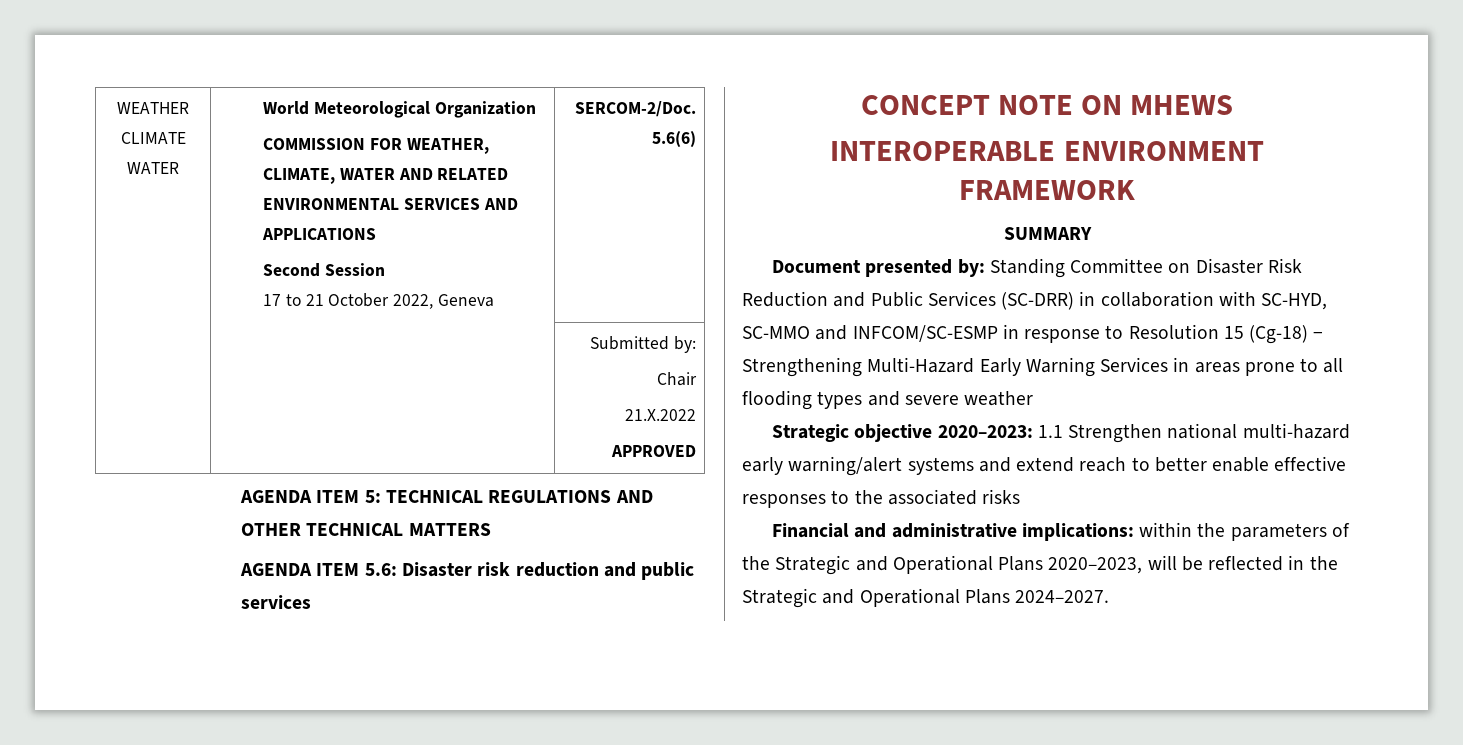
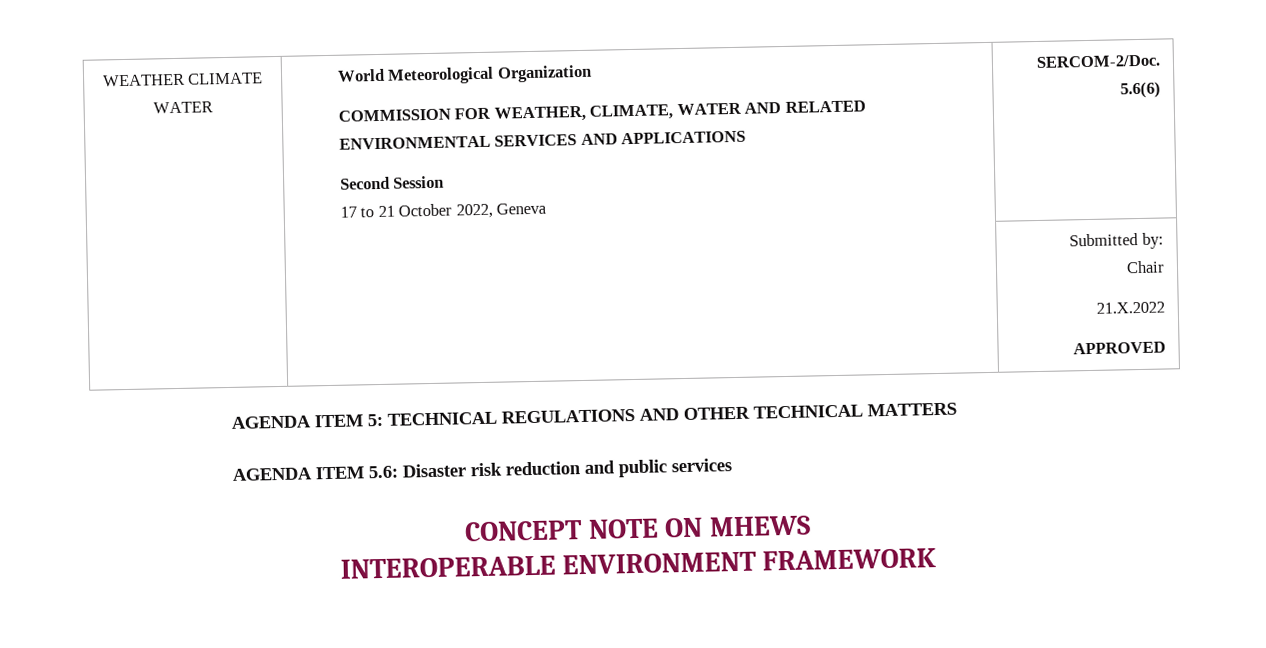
[1003,227,1092,240] [772,258,1302,278] [742,291,1328,310] [742,324,1324,344] [742,357,1344,377] [742,390,1034,410] [772,423,1350,443] [742,456,1347,476] [742,489,1021,508] [772,522,1350,541] [742,555,1338,575] [742,588,1110,608] // SUMMARY // Document presented by: Standing Committee on Disaster Risk Reduction and Public Services (SC-DRR) in collaboration with SC-HYD, SC-MMO and INFCOM/SC-ESMP in response to Resolution 15 (Cg-18) − Strengthening Multi-Hazard Early Warning Services in areas prone to all flooding types and severe weather // Strategic objective 2020–2023: 1.1 Strengthen national multi-hazard early warning/alert systems and extend reach to better enable effective responses to the associated risks // Financial and administrative implications: within the parameters of the Strategic and Operational Plans 2020–2023, will be reflected in the Strategic and Operational Plans 2024–2027. -> (938, 559) none

